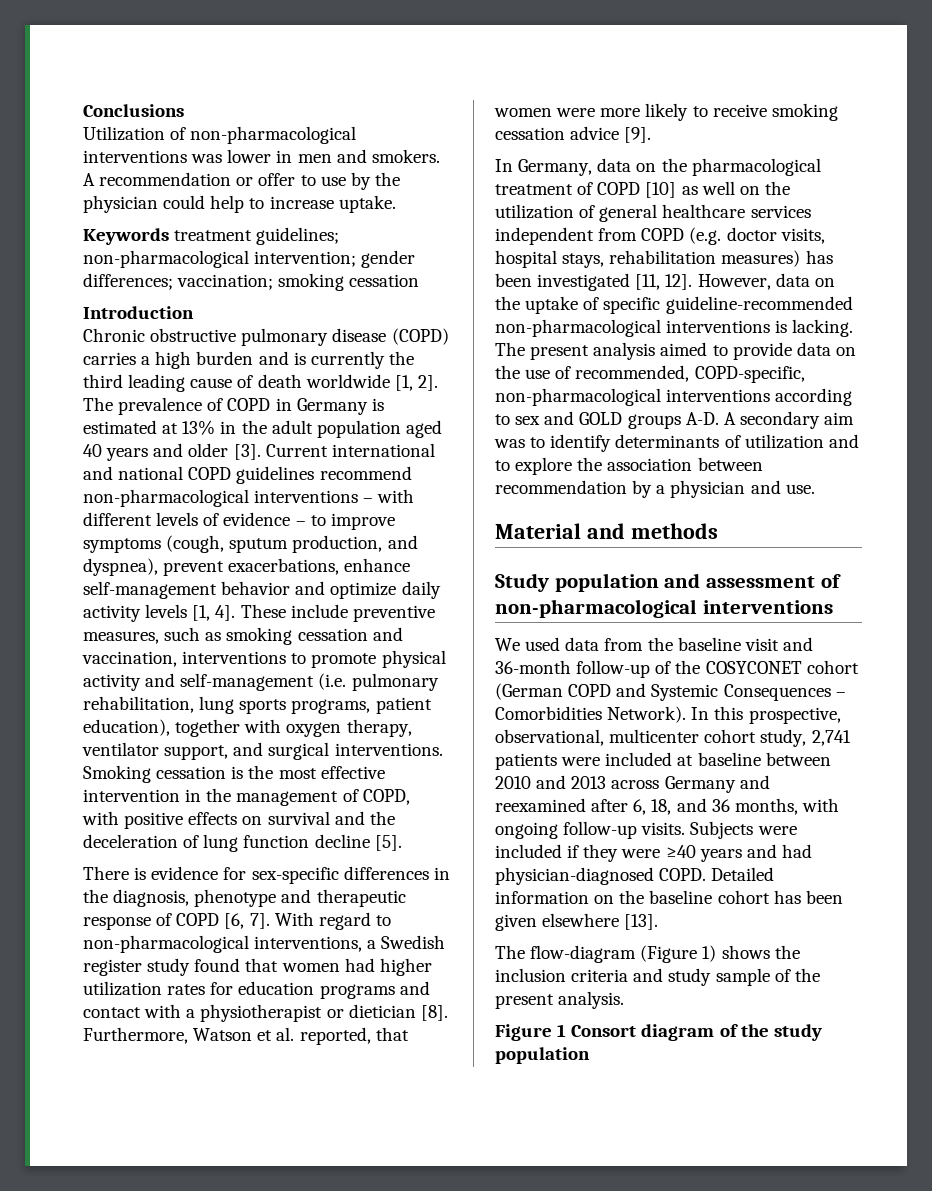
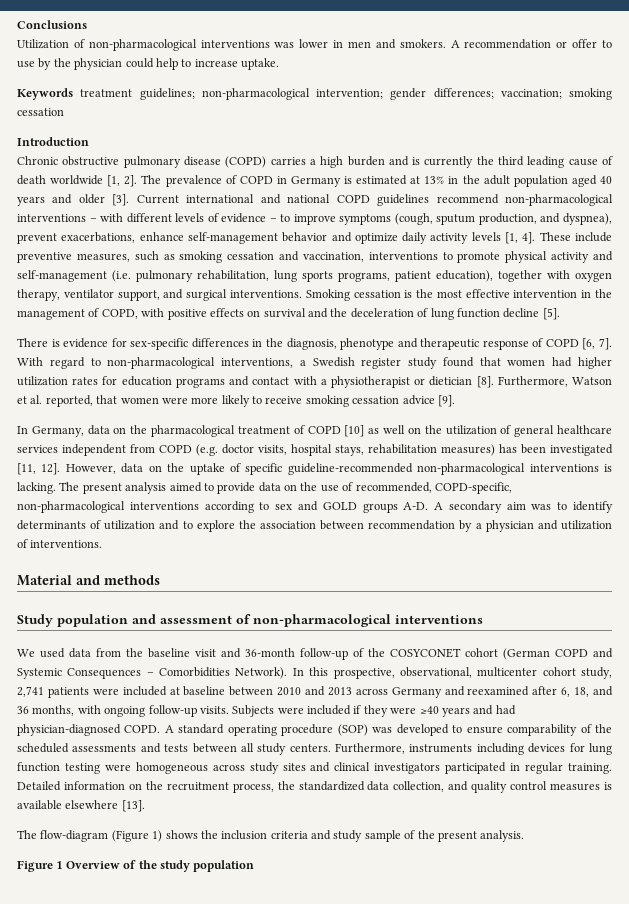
[785,484,815,494] use. -> [561,520,612,530] [17,539,103,548] utilization of interventions.
[711,867,775,881] [495,890,843,904] [495,914,537,931] Detailed information on the baseline cohort has been given -> [164,724,612,736] [17,743,612,755] [17,762,612,774] [17,781,613,793] [17,800,62,810] A standard operating procedure (SOP) was developed to ensure comparability of the scheduled assessments and tests between all study centers. Furthermore, instruments including devices for lung function testing were homogeneous across study sites and clinical investigators participated in regular training. Detailed information on the recruitment process, the standardized data collection, and quality control measures is available
[571,1024,715,1041] Consort diagram -> [65,861,120,869] Overview

